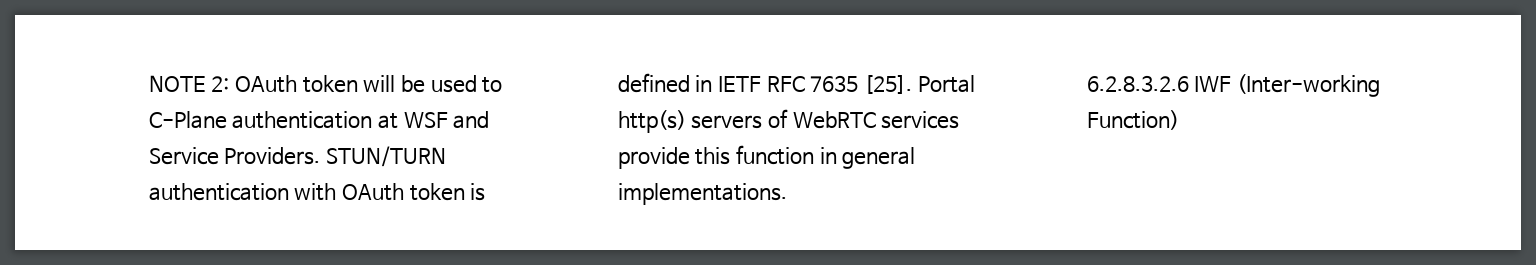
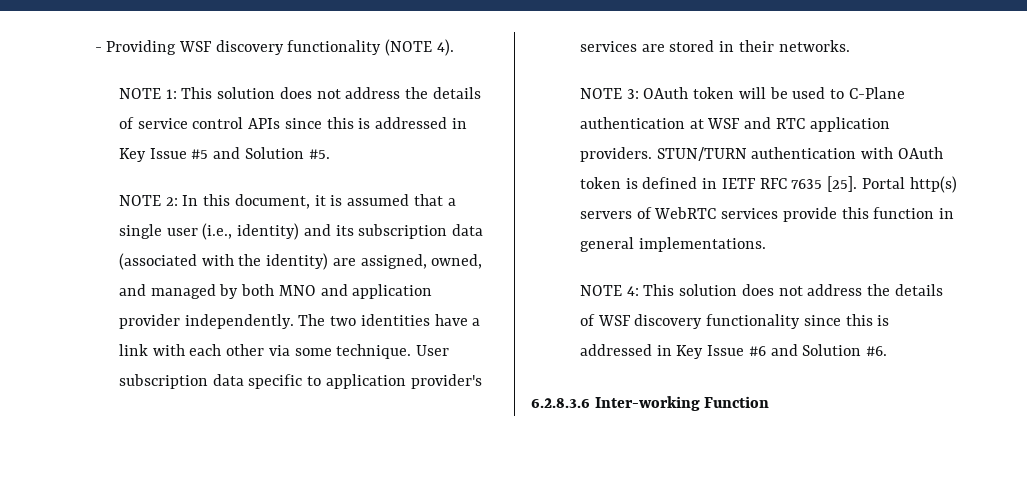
[148,75,230,92] NOTE 2: -> [94,39,454,56] [118,87,481,99] [118,117,467,129] [118,147,330,162] [118,194,456,209] [118,223,484,240] [118,253,483,270] [118,284,433,299] [118,314,481,329] [118,344,450,359] [118,374,482,389] [579,40,850,52] [579,88,639,99] - Providing WSF discovery functionality (NOTE 4). // NOTE 1: This solution does not address the details of service control APIs since this is addressed in Key Issue #5 and Solution #5. // NOTE 2: In this document, it is assumed that a single user (i.e., identity) and its subscription data (associated with the identity) are assigned, owned, and managed by both MNO and application provider independently. The two identities have a link with each other via some technique. User subscription data specific to application provider's services are stored in their networks. // NOTE 3:
[148,147,321,165] Service Providers. -> [775,117,890,132] [579,147,652,162] RTC application providers.
[1086,74,1380,97] [1086,110,1179,130] 6.2.8.3.2.6 IWF (Inter-working Function) -> [579,284,943,296] [579,314,890,329] [579,344,888,359] [531,396,770,411] NOTE 4: This solution does not address the details of WSF discovery functionality since this is addressed in Key Issue #6 and Solution #6. // 6.2.8.3.6 Inter-working Function

